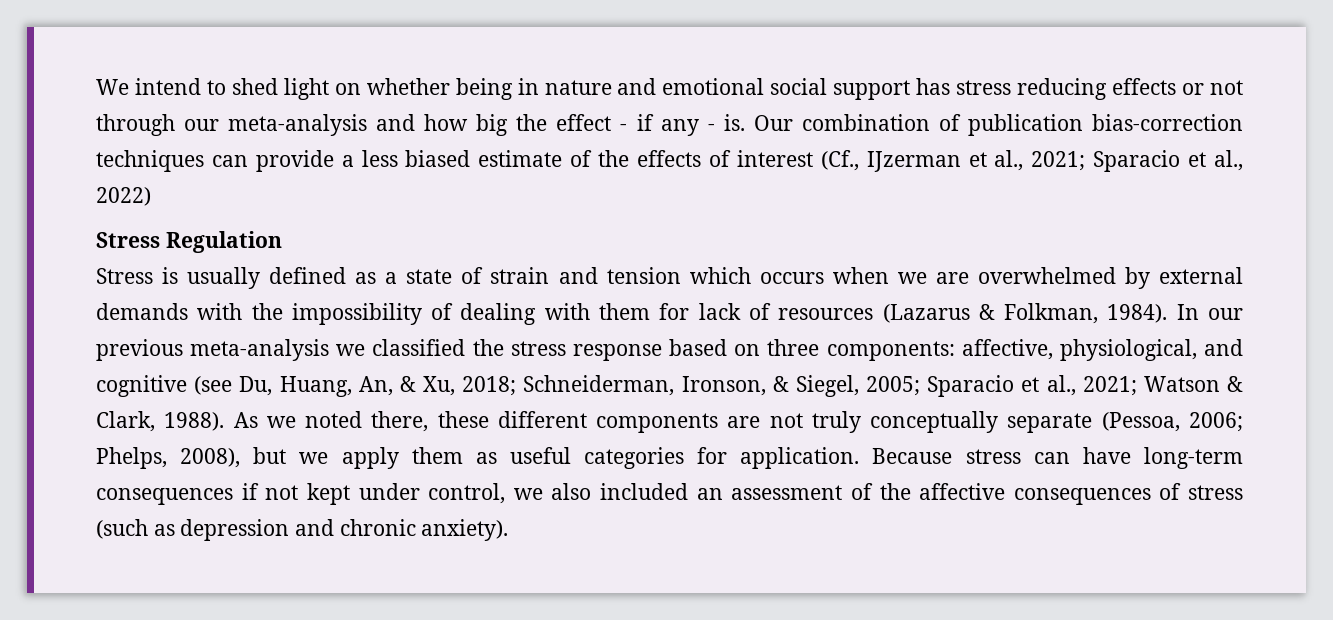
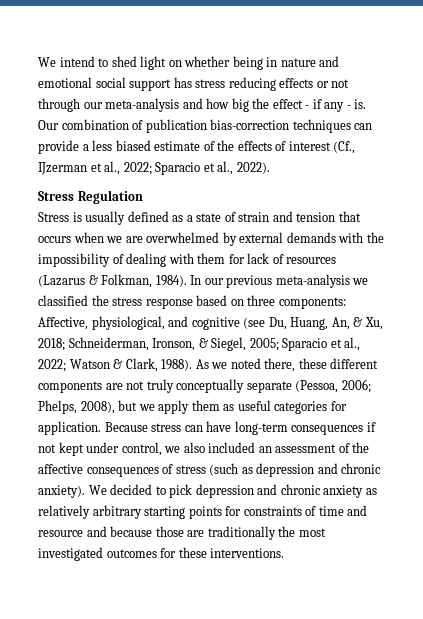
[1031,150,1244,172] [96,187,151,206] 2021; Sparacio et al., 2022) -> [123,161,270,175] 2022; Sparacio et al., 2022).
[689,267,751,284] which -> [338,211,361,222] that
[961,339,1053,360] affective, -> [38,317,88,330] Affective,
[1082,376,1137,396] 2021; -> [38,359,66,372] 2022;
(509, 530) none -> [88,484,377,498] [38,505,368,519] [38,526,326,540] [38,547,285,561] We decided to pick depression and chronic anxiety as relatively arbitrary starting points for constraints of time and resource and because those are traditionally the most investigated outcomes for these interventions.

